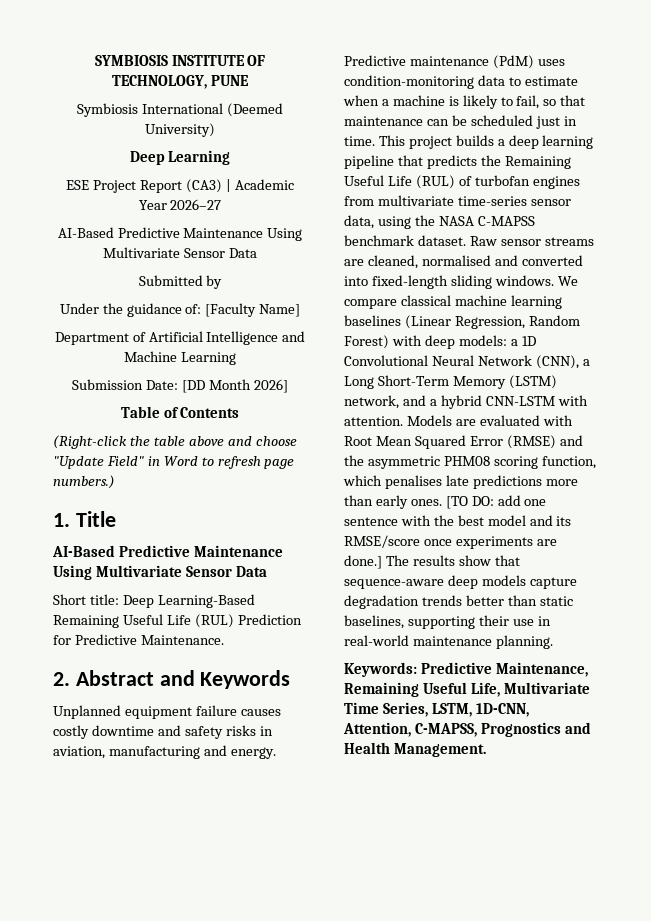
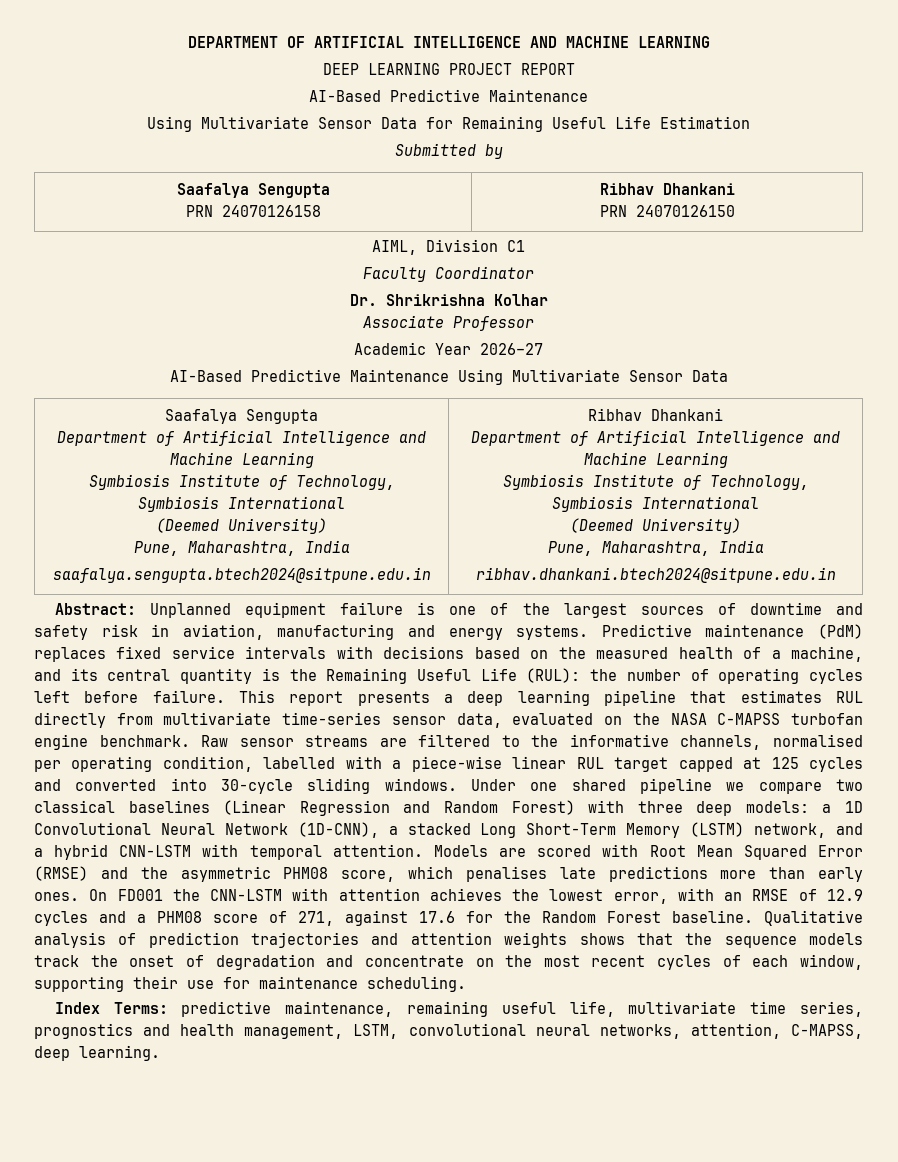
[94,55,266,66] [112,75,249,89] [77,103,283,117] [145,123,215,137] [129,150,231,165] [66,179,231,193] SYMBIOSIS INSTITUTE OF TECHNOLOGY, PUNE // Symbiosis International (Deemed University) // Deep Learning // ESE Project Report (CA3) | -> [187,36,710,48] [322,63,575,75] [309,89,588,102] [147,116,750,132] [394,143,503,159] [176,183,330,198] [185,205,321,217] [599,183,735,195] [599,205,735,217] [372,239,525,255] [363,266,534,282] [349,294,548,306] [363,315,534,331] DEPARTMENT OF ARTIFICIAL INTELLIGENCE AND MACHINE LEARNING // DEEP LEARNING PROJECT REPORT // AI-Based Predictive Maintenance // Using Multivariate Sensor Data for Remaining Useful Life Estimation // Submitted by // Saafalya Sengupta // PRN 24070126158 | Ribhav Dhankani // PRN 24070126150 // AIML, Division C1 // Faculty Coordinator // Dr. Shrikrishna Kolhar // Associate Professor //
[138,275,223,289] [59,303,301,317] [54,331,306,345] [124,351,236,365] [72,379,288,393] [120,406,240,418] [53,435,297,449] [53,456,295,469] [53,475,115,489] [53,511,116,527] [52,545,283,557] [53,565,267,580] [53,594,255,608] [53,614,302,628] [53,634,224,645] [53,670,291,689] [53,705,281,719] [53,725,89,739] // Submitted by // Under the guidance of: [Faculty Name] // Department of Artificial Intelligence and Machine Learning // Submission Date: [DD Month 2026] // Table of Contents // (Right-click the table above and choose "Update Field" in Word to refresh page numbers.) // 1. Title // AI-Based Predictive Maintenance Using Multivariate Sensor Data // Short title: Deep Learning-Based Remaining Useful Life (RUL) Prediction for Predictive Maintenance. // 2. Abstract and Keywords // Unplanned equipment failure causes costly -> [165,409,318,424] [57,430,426,446] [169,452,314,468] [88,474,395,490] [138,496,345,512] [156,518,327,534] [133,540,350,556] [52,567,431,583] [588,408,723,421] [471,430,840,446] [583,452,728,468] [502,474,809,490] [552,496,759,512] [570,518,741,534] [547,540,764,556] [475,567,836,583] [54,602,736,618] // Saafalya Sengupta // Department of Artificial Intelligence and Machine Learning // Symbiosis Institute of Technology, Symbiosis International // (Deemed University) // Pune, Maharashtra, India // saafalya.sengupta.btech2024@sitpune.edu.in | Ribhav Dhankani // Department of Artificial Intelligence and Machine Learning // Symbiosis Institute of Technology, Symbiosis International // (Deemed University) // Pune, Maharashtra, India // ribhav.dhankani.btech2024@sitpune.edu.in // Abstract: Unplanned equipment failure is one of the largest sources of
[225,725,256,736] risks -> [101,624,138,637] risk
[230,747,276,759] energy. -> [448,625,589,640] energy systems.
[537,59,565,66] [344,75,578,89] [343,95,586,109] [344,115,577,129] [344,135,494,149] uses condition-monitoring data to estimate when a machine is likely to fail, so that maintenance can be scheduled just in time. This project builds -> [34,646,863,662] [34,668,863,684] [34,690,430,706] replaces fixed service intervals with decisions based on the measured health of a machine, and its central quantity is the Remaining Useful Life (RUL): the number of operating cycles left before failure. This report presents
[426,155,571,169] [344,175,580,189] predicts the Remaining Useful Life (RUL) of turbofan engines -> [740,690,864,703] [34,712,106,728] estimates RUL directly
[377,216,411,229] using -> [512,713,623,725] evaluated on
[344,235,466,246] benchmark dataset. -> [791,713,864,725] [34,734,190,750] turbofan engine benchmark.
[367,255,491,269] cleaned, normalised -> [418,734,863,750] [34,756,863,772] filtered to the informative channels, normalised per operating condition, labelled with a piece-wise linear RUL target capped at 125 cycles
[371,275,448,289] fixed-length -> [221,779,293,794] 30-cycle
[557,276,578,286] [344,295,562,309] [344,315,525,329] We compare classical machine learning baselines (Linear Regression, -> [470,778,864,794] [34,800,431,816] Under one shared pipeline we compare two classical baselines (Linear Regression and
(422, 340) none -> [637,801,683,813] three
[535,355,590,369] (CNN), a -> [297,822,471,838] (1D-CNN), a stacked
(588, 400) none -> [249,845,322,860] temporal
[479,415,540,426] evaluated -> [537,845,592,857] scored
[493,456,596,469] scoring function, -> [341,870,396,882] score,
[445,495,547,509] [344,515,572,526] [344,535,557,549] [344,555,520,569] [344,575,577,589] [344,595,573,609] [344,615,551,629] [344,635,553,649] [344,662,588,677] [344,682,590,697] [344,702,529,717] [343,722,591,737] [344,742,486,757] [TO DO: add one sentence with the best model and its RMSE/score once experiments are done.] The results show that sequence-aware deep models capture degradation trends better than static baselines, supporting their use in real-world maintenance planning. // Keywords: Predictive Maintenance, Remaining Useful Life, Multivariate Time Series, LSTM, 1D-CNN, Attention, C-MAPSS, Prognostics and Health Management. -> [89,888,863,904] [34,910,863,926] [34,932,864,948] [34,954,863,970] [34,976,466,992] [54,1001,864,1017] [34,1023,863,1039] [34,1045,160,1061] On FD001 the CNN-LSTM with attention achieves the lowest error, with an RMSE of 12.9 cycles and a PHM08 score of 271, against 17.6 for the Random Forest baseline. Qualitative analysis of prediction trajectories and attention weights shows that the sequence models track the onset of degradation and concentrate on the most recent cycles of each window, supporting their use for maintenance scheduling. // Index Terms: predictive maintenance, remaining useful life, multivariate time series, prognostics and health management, LSTM, convolutional neural networks, attention, C-MAPSS, deep learning.

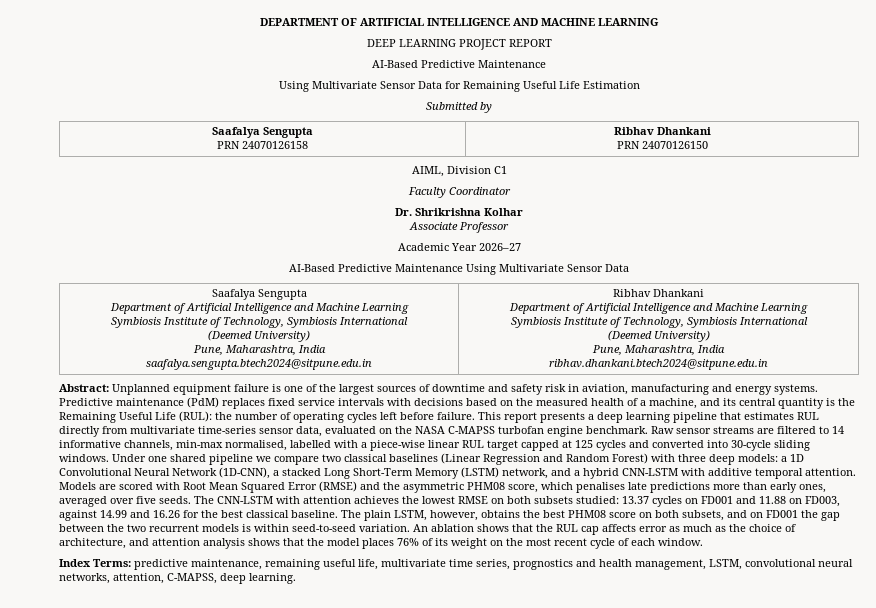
[531,735,559,747] the -> [832,426,844,434] 14
[773,734,863,747] [34,756,253,772] normalised per operating condition, -> [176,440,287,451] min-max normalised,
(239, 850) none -> [708,468,752,476] additive
[34,889,200,901] ones. On FD001 the -> [799,484,826,493] [59,496,214,507] ones, averaged over five seeds. The
[613,888,863,904] [34,910,863,926] [34,932,864,948] [34,954,464,970] error, with an RMSE of 12.9 cycles and a PHM08 score of 271, against 17.6 for the Random Forest baseline. Qualitative analysis of prediction trajectories and attention weights shows that the sequence models track the onset of degradation and concentrate -> [458,496,840,507] [59,510,840,521] [59,524,796,535] [59,538,487,549] RMSE on both subsets studied: 13.37 cycles on FD001 and 11.88 on FD003, against 14.99 and 16.26 for the best classical baseline. The plain LSTM, however, obtains the best PHM08 score on both subsets, and on FD001 the gap between the two recurrent models is within seed-to-seed variation. An ablation shows that the RUL cap affects error as much as the choice of architecture, and attention analysis shows that the model places 76% of its weight
[657,955,712,970] cycles -> [590,538,615,549] cycle
[800,954,863,970] [34,976,466,992] window, supporting their use for maintenance scheduling. -> [658,538,703,546] window.

